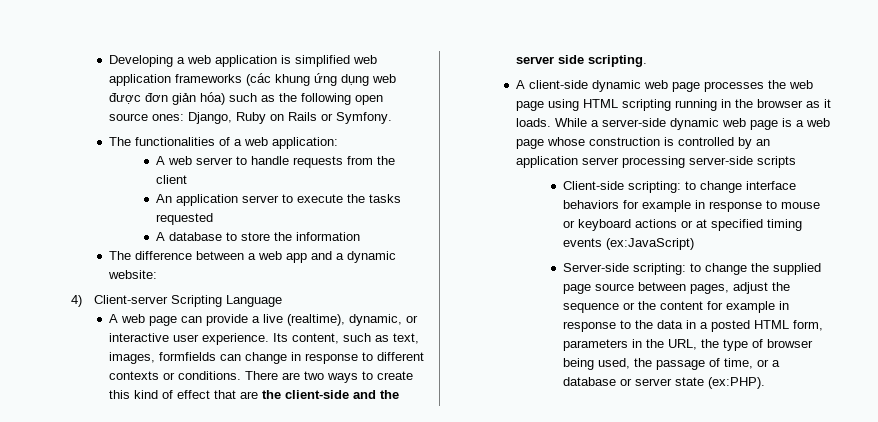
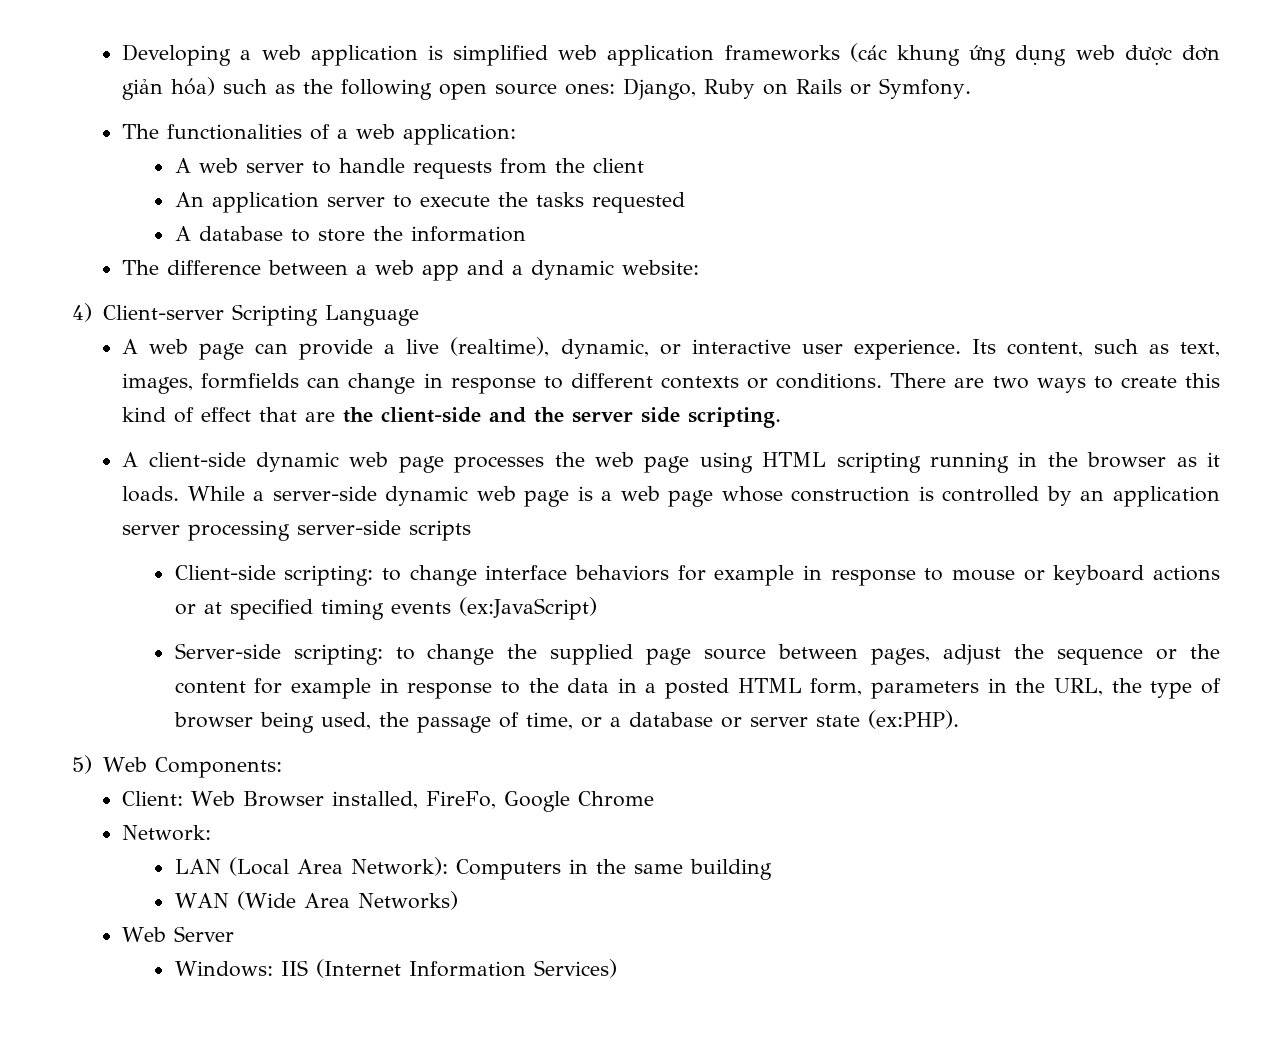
(765, 383) none -> [72,755,282,778] [122,791,655,812] [122,825,212,841] [174,857,772,880] [174,891,458,910] [122,926,235,942] [174,959,617,978] // 5) Web Components: // Client: Web Browser installed, FireFo, Google Chrome // Network: // LAN (Local Area Network): Computers in the same building // WAN (Wide Area Networks) // Web Server // Windows: IIS (Internet Information Services)

